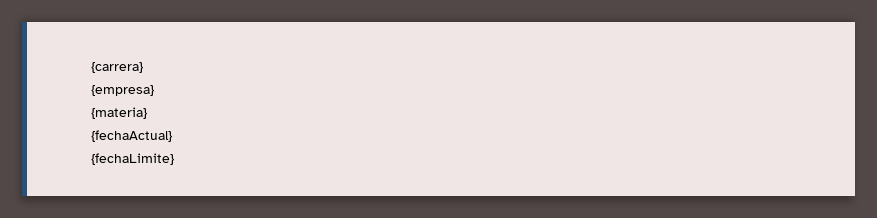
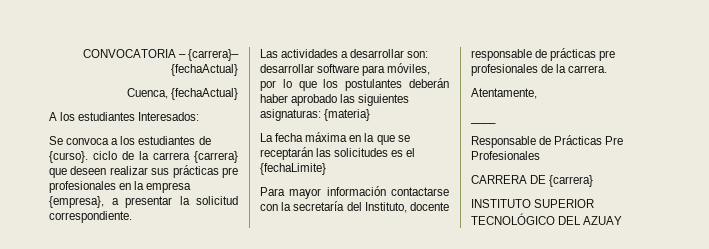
[91,62,143,73] [91,85,154,96] [91,107,147,119] [91,130,172,142] [91,153,174,165] {carrera} // {empresa} // {materia} // {fechaActual} // {fechaLimite} -> [82,49,239,61] [171,64,238,76] [126,88,238,100] [49,112,200,121] [49,136,211,145] [49,151,238,163] [49,165,239,178] [49,181,192,193] [49,196,238,208] [49,211,132,223] [260,49,429,58] [260,63,431,76] [260,78,449,91] [260,94,410,106] [260,109,371,121] [260,132,410,145] [260,147,416,160] [260,163,326,175] [260,186,449,199] [260,201,449,213] [471,48,616,61] [471,64,608,76] [471,88,537,99] [470,121,496,124] [471,135,624,148] [471,151,540,160] [471,175,594,187] [471,199,595,208] [471,213,623,225] CONVOCATORIA – {carrera}– {fechaActual} // Cuenca, {fechaActual} // A los estudiantes Interesados: // Se convoca a los estudiantes de {curso}. ciclo de la carrera {carrera} que deseen realizar sus prácticas pre profesionales en la empresa {empresa}, a presentar la solicitud correspondiente. // Las actividades a desarrollar son: desarrollar software para móviles, por lo que los postulantes deberán haber aprobado las siguientes asignaturas: {materia} // La fecha máxima en la que se receptarán las solicitudes es el {fechaLimite} // Para mayor información contactarse con la secretaría del Instituto, docente responsable de prácticas pre profesionales de la carrera. // Atentamente, // ____ // Responsable de Prácticas Pre Profesionales // CARRERA DE {carrera} // INSTITUTO SUPERIOR TECNOLÓGICO DEL AZUAY

